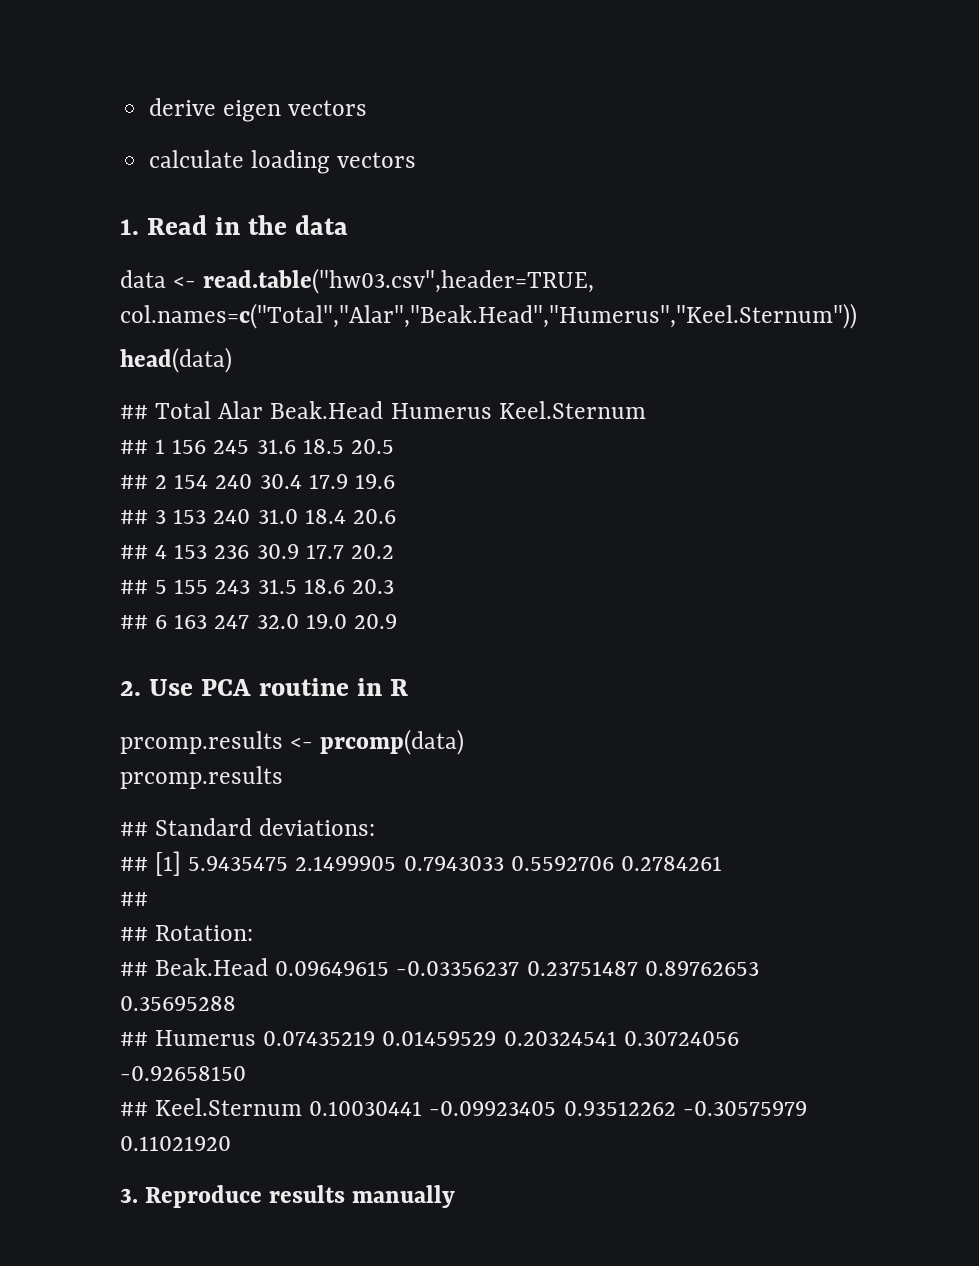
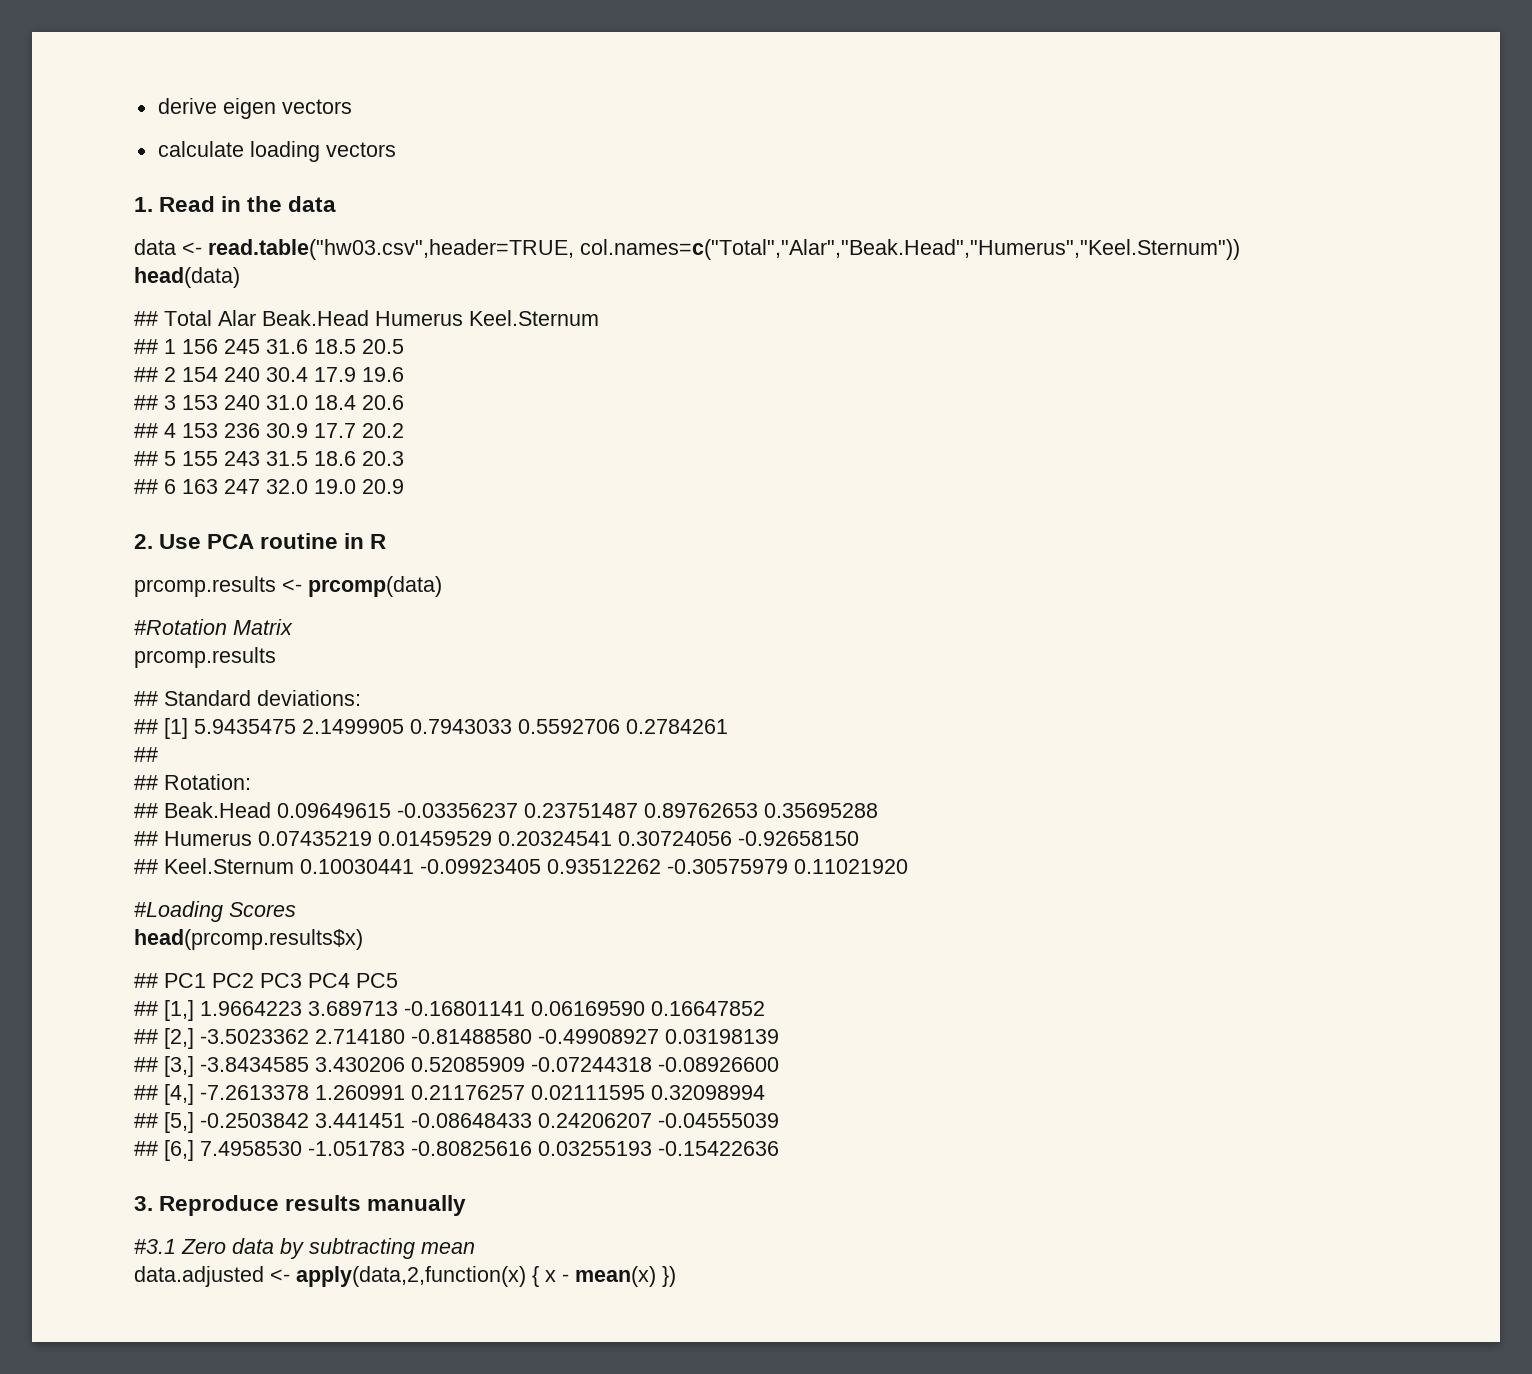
(465, 742) none -> [134,619,293,635] // #Rotation Matrix
[120,1185,456,1208] 3. Reproduce results manually -> [134,901,296,922] [134,929,363,950] [134,973,398,988] [134,1000,765,1021] [134,1028,779,1049] [134,1056,779,1077] [134,1084,765,1105] [134,1112,779,1133] [134,1140,779,1161] [134,1195,467,1216] [134,1238,475,1259] [134,1266,676,1287] #Loading Scores // head(prcomp.results$x) // ## PC1 PC2 PC3 PC4 PC5 // ## [1,] 1.9664223 3.689713 -0.16801141 0.06169590 0.16647852 // ## [2,] -3.5023362 2.714180 -0.81488580 -0.49908927 0.03198139 // ## [3,] -3.8434585 3.430206 0.52085909 -0.07244318 -0.08926600 // ## [4,] -7.2613378 1.260991 0.21176257 0.02111595 0.32098994 // ## [5,] -0.2503842 3.441451 -0.08648433 0.24206207 -0.04555039 // ## [6,] 7.4958530 -1.051783 -0.80825616 0.03255193 -0.15422636 // 3. Reproduce results manually // #3.1 Zero data by subtracting mean // data.adjusted <- apply(data,2,function(x) { x - mean(x) })

